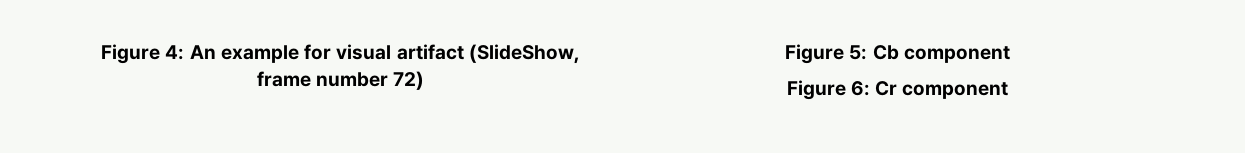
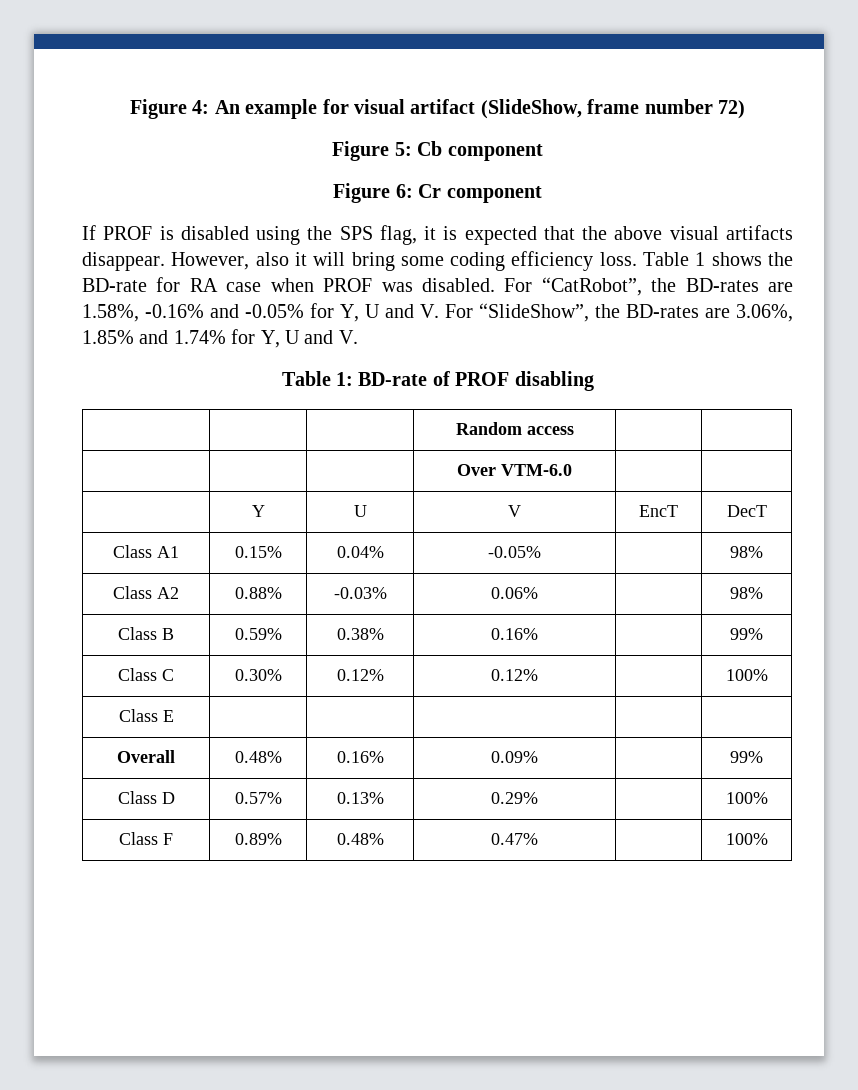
(1009, 90) none -> [82,225,793,245] [82,251,793,271] [82,277,793,296] [82,303,793,322] [82,329,358,348] [281,371,594,391] [455,422,574,435] [457,464,572,476] [251,505,265,517] [353,505,367,517] [508,505,521,517] [639,505,678,517] [726,505,767,517] [113,545,179,558] [234,546,282,558] [336,546,384,558] [488,546,541,558] [730,546,763,558] [113,586,179,599] [234,587,282,599] [333,587,387,599] [491,587,538,599] [730,587,763,599] [118,627,174,640] [234,628,282,640] [336,628,384,640] [491,628,538,640] [730,628,763,640] [118,668,174,681] [234,669,282,681] [336,669,384,681] [491,669,538,681] [725,669,768,681] [118,709,174,722] [117,750,175,763] [234,751,282,763] [336,751,384,763] [491,751,538,763] [730,751,763,763] [117,791,175,804] [234,792,282,804] [336,792,384,804] [491,792,538,804] [725,792,768,804] [119,832,173,845] [234,833,282,845] [336,833,384,845] [491,833,538,845] [725,833,768,845] // If PROF is disabled using the SPS flag, it is expected that the above visual artifacts disappear. However, also it will bring some coding efficiency loss. Table 1 shows the BD-rate for RA case when PROF was disabled. For “CatRobot”, the BD-rates are 1.58%, -0.16% and -0.05% for Y, U and V. For “SlideShow”, the BD-rates are 3.06%, 1.85% and 1.74% for Y, U and V. // Table 1: BD-rate of PROF disabling // | | | Random access | | // | | | Over VTM-6.0 | | // | Y | U | V | EncT | DecT // Class A1 | 0.15% | 0.04% | -0.05% | | 98% // Class A2 | 0.88% | -0.03% | 0.06% | | 98% // Class B | 0.59% | 0.38% | 0.16% | | 99% // Class C | 0.30% | 0.12% | 0.12% | | 100% // Class E | | | | | // Overall | 0.48% | 0.16% | 0.09% | | 99% // Class D | 0.57% | 0.13% | 0.29% | | 100% // Class F | 0.89% | 0.48% | 0.47% | | 100%

